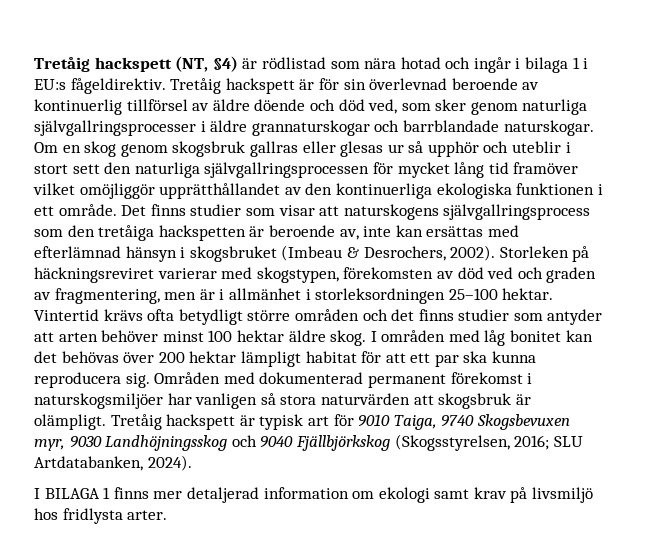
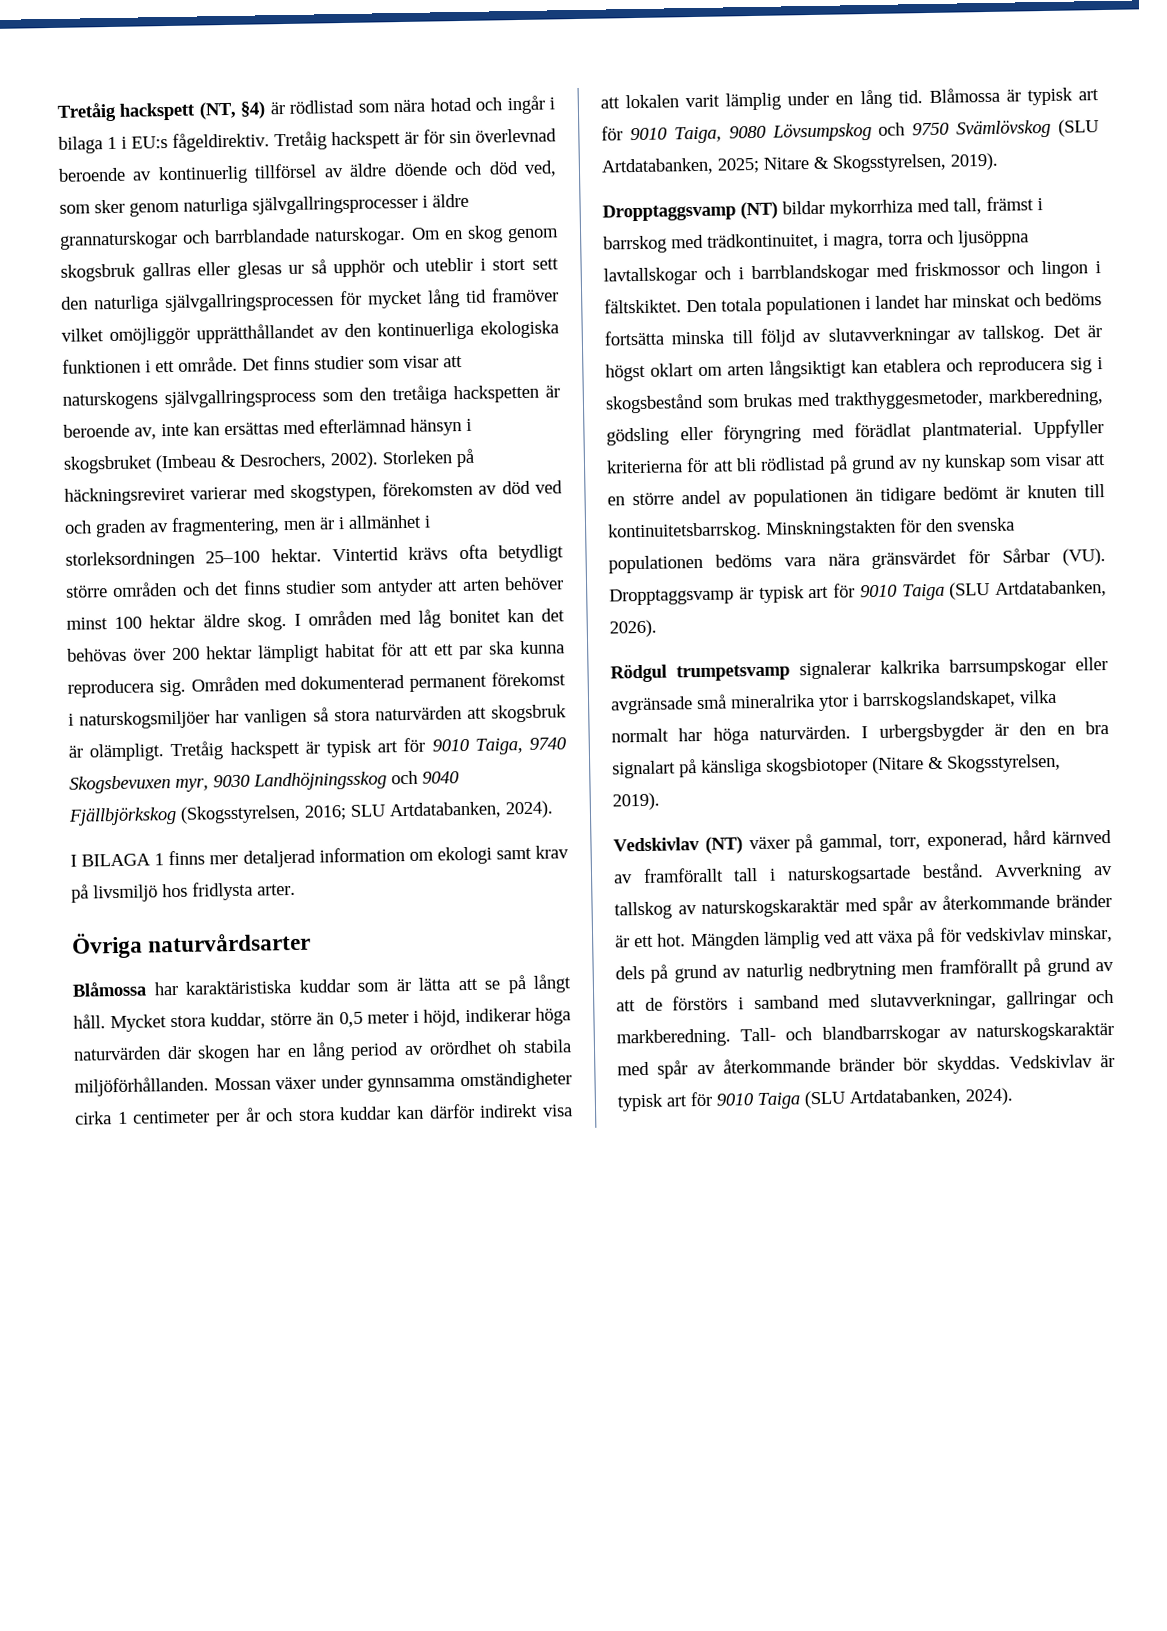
(168, 515) none -> [71,932,312,959] [72,974,572,997] [73,1007,571,1033] [73,1039,572,1063] [74,1071,572,1097] [74,1103,573,1127] [600,87,1099,111] [601,119,1099,144] [601,152,999,176] [602,196,1043,222] [603,229,1029,254] [603,260,1101,286] [604,292,1102,315] [604,325,1102,347] [605,356,1103,382] [605,388,1104,414] [606,419,1104,446] [606,453,1106,474] [607,484,1105,508] [608,517,1015,542] [608,547,1106,574] [609,580,1107,606] [609,619,657,638] [610,657,1108,683] [610,689,1057,715] [611,721,1109,745] [612,753,1061,779] [612,792,660,811] [613,829,1112,854] [614,862,1113,885] [614,893,1112,920] [615,925,1113,951] [615,958,1114,983] [616,989,1114,1012] [616,1021,1114,1048] [617,1054,1115,1079] [617,1087,1014,1112] // Övriga naturvårdsarter // Blåmossa har karaktäristiska kuddar som är lätta att se på långt håll. Mycket stora kuddar, större än 0,5 meter i höjd, indikerar höga naturvärden där skogen har en lång period av orördhet oh stabila miljöförhållanden. Mossan växer under gynnsamma omständigheter cirka 1 centimeter per år och stora kuddar kan därför indirekt visa att lokalen varit lämplig under en lång tid. Blåmossa är typisk art för 9010 Taiga, 9080 Lövsumpskog och 9750 Svämlövskog (SLU Artdatabanken, 2025; Nitare & Skogsstyrelsen, 2019). // Dropptaggsvamp (NT) bildar mykorrhiza med tall, främst i barrskog med trädkontinuitet, i magra, torra och ljusöppna lavtallskogar och i barrblandskogar med friskmossor och lingon i fältskiktet. Den totala populationen i landet har minskat och bedöms fortsätta minska till följd av slutavverkningar av tallskog. Det är högst oklart om arten långsiktigt kan etablera och reproducera sig i skogsbestånd som brukas med trakthyggesmetoder, markberedning, gödsling eller föryngring med förädlat plantmaterial. Uppfyller kriterierna för att bli rödlistad på grund av ny kunskap som visar att en större andel av populationen än tidigare bedömt är knuten till kontinuitetsbarrskog. Minskningstakten för den svenska populationen bedöms vara nära gränsvärdet för Sårbar (VU). Dropptaggsvamp är typisk art för 9010 Taiga (SLU Artdatabanken, 2026). // Rödgul trumpetsvamp signalerar kalkrika barrsumpskogar eller avgränsade små mineralrika ytor i barrskogslandskapet, vilka normalt har höga naturvärden. I urbergsbygder är den en bra signalart på känsliga skogsbiotoper (Nitare & Skogsstyrelsen, 2019). // Vedskivlav (NT) växer på gammal, torr, exponerad, hård kärnved av framförallt tall i naturskogsartade bestånd. Avverkning av tallskog av naturskogskaraktär med spår av återkommande bränder är ett hot. Mängden lämplig ved att växa på för vedskivlav minskar, dels på grund av naturlig nedbrytning men framförallt på grund av att de förstörs i samband med slutavverkningar, gallringar och markberedning. Tall- och blandbarrskogar av naturskogskaraktär med spår av återkommande bränder bör skyddas. Vedskivlav är typisk art för 9010 Taiga (SLU Artdatabanken, 2024).

